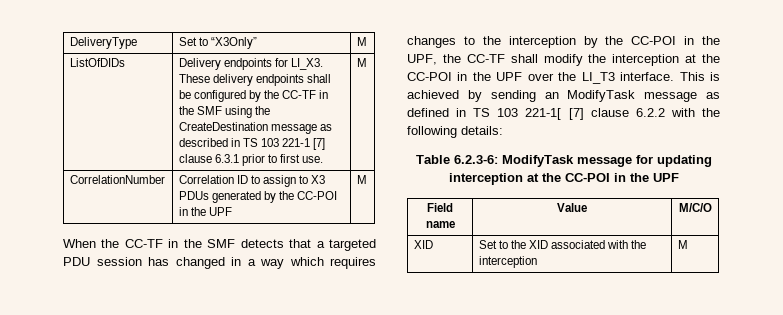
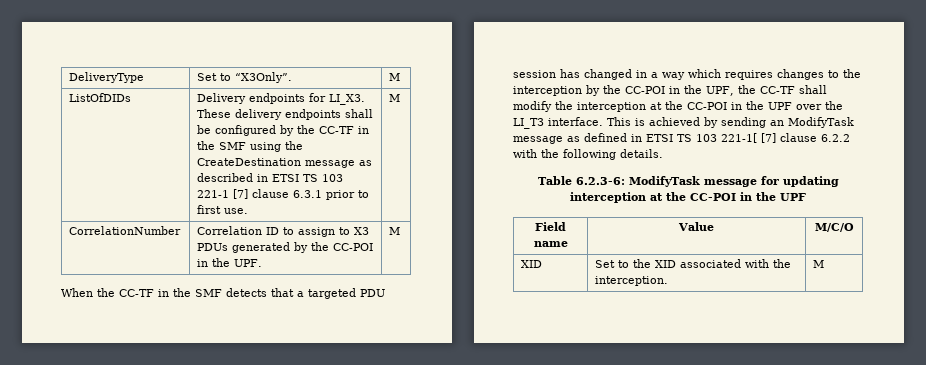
[210,37,257,49] “X3Only” -> [235,72,293,83] “X3Only”.
(240, 142) none -> [272,174,300,182] ETSI
[208,207,232,216] UPF -> [234,259,263,267] UPF.
(467, 112) none -> [646,134,673,142] ETSI
[461,126,503,135] details: -> [620,149,663,158] details.
[478,256,537,268] interception -> [595,276,669,286] interception.

